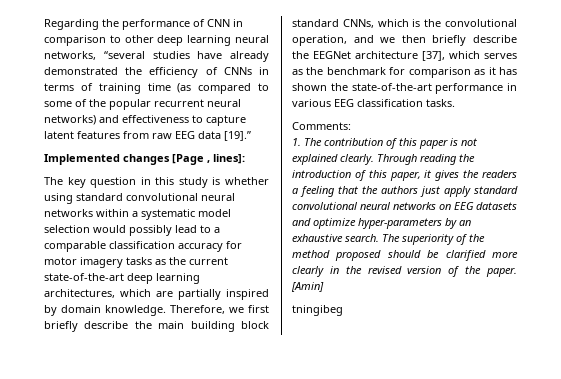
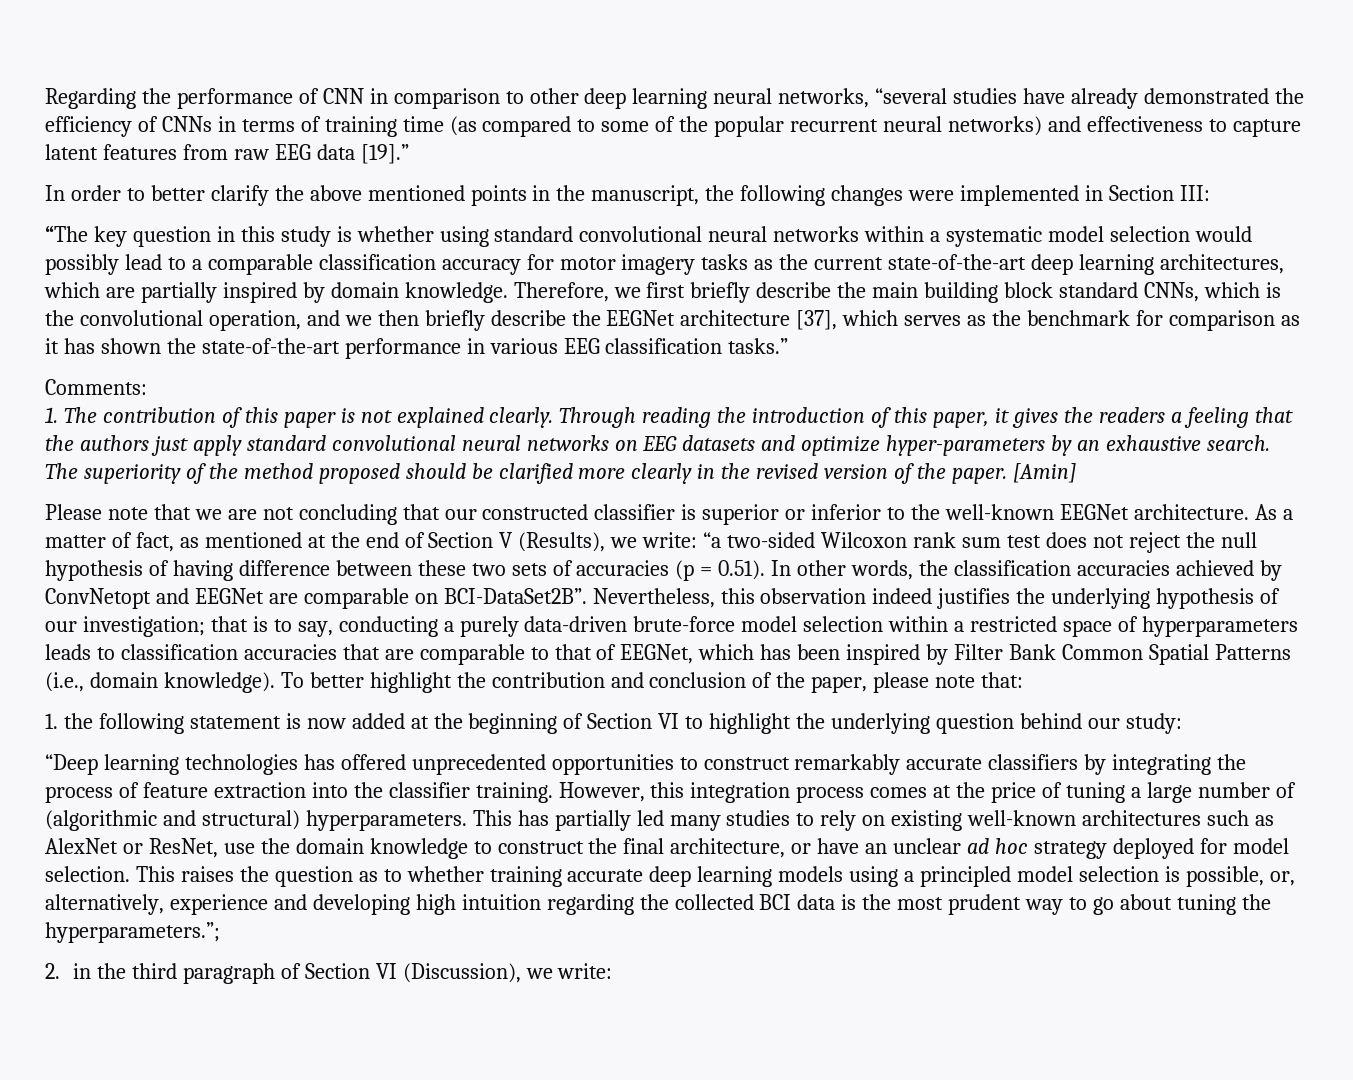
[44,154,245,165] [44,177,63,185] Implemented changes [Page , lines]: // The -> [45,185,1210,206] [45,225,88,242] In order to better clarify the above mentioned points in the manuscript, the following changes were implemented in Section III: // “The
[426,99,455,107] tasks. -> [728,338,789,354] tasks.”
[292,305,343,316] tningibeg -> [45,504,1293,525] [45,532,1257,553] [45,560,1282,581] [45,588,1281,609] [45,616,1298,637] [45,644,1291,665] [45,672,1024,693] [45,713,1182,734] [45,754,1247,775] [45,782,1296,803] [45,810,1274,831] [45,838,1289,859] [45,866,1295,887] [45,894,1271,915] [45,922,220,943] [45,963,613,984] Please note that we are not concluding that our constructed classifier is superior or inferior to the well-known EEGNet architecture. As a matter of fact, as mentioned at the end of Section V (Results), we write: “a two-sided Wilcoxon rank sum test does not reject the null hypothesis of having difference between these two sets of accuracies (p = 0.51). In other words, the classification accuracies achieved by ConvNetopt and EEGNet are comparable on BCI-DataSet2B”. Nevertheless, this observation indeed justifies the underlying hypothesis of our investigation; that is to say, conducting a purely data-driven brute-force model selection within a restricted space of hyperparameters leads to classification accuracies that are comparable to that of EEGNet, which has been inspired by Filter Bank Common Spatial Patterns (i.e., domain knowledge). To better highlight the contribution and conclusion of the paper, please note that: // 1. the following statement is now added at the beginning of Section VI to highlight the underlying question behind our study: // “Deep learning technologies has offered unprecedented opportunities to construct remarkably accurate classifiers by integrating the process of feature extraction into the classifier training. However, this integration process comes at the price of tuning a large number of (algorithmic and structural) hyperparameters. This has partially led many studies to rely on existing well-known architectures such as AlexNet or ResNet, use the domain knowledge to construct the final architecture, or have an unclear ad hoc strategy deployed for model selection. This raises the question as to whether training accurate deep learning models using a principled model selection is possible, or, alternatively, experience and developing high intuition regarding the collected BCI data is the most prudent way to go about tuning the hyperparameters.”; // 2. in the third paragraph of Section VI (Discussion), we write:

